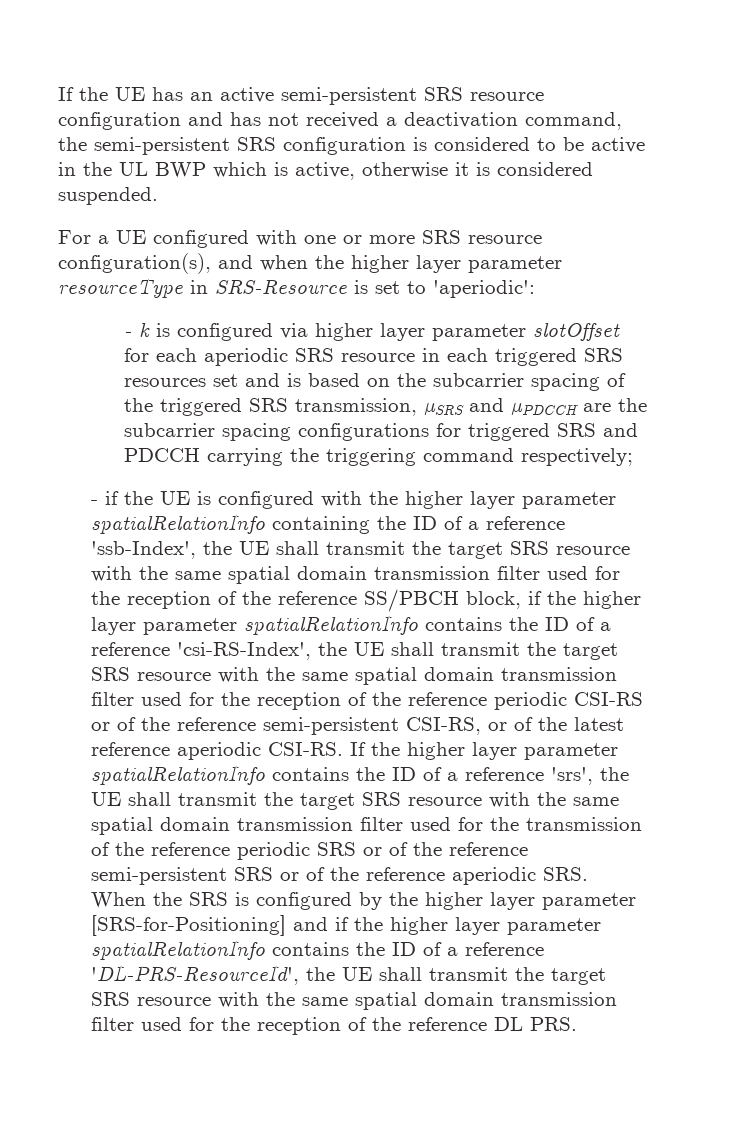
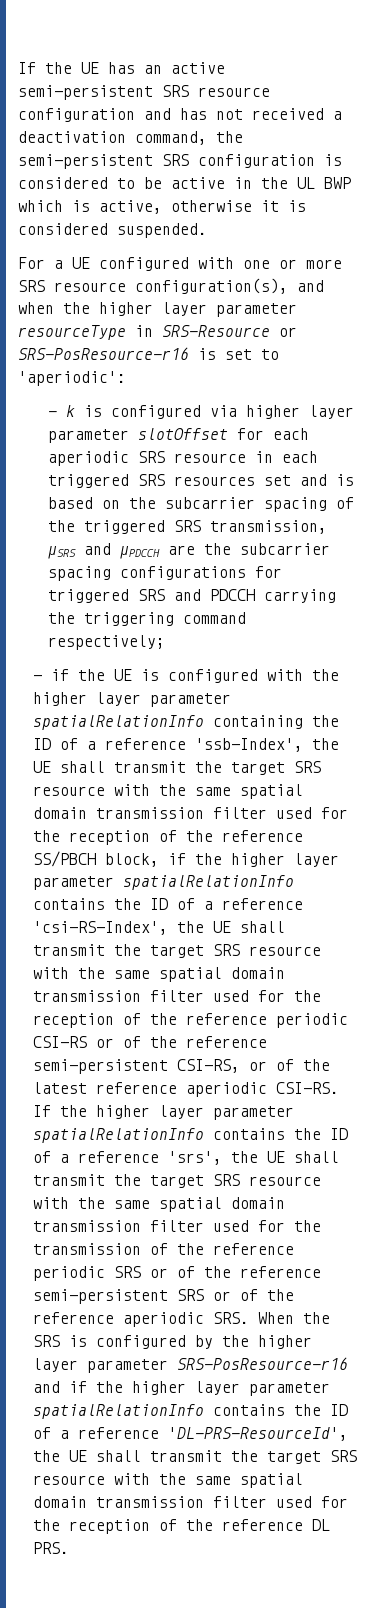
(347, 287) none -> [279,327,297,337] [18,347,189,360] or SRS-PosResource-r16
[90,915,286,936] [SRS-for-Positioning] -> [177,1357,349,1370] SRS-PosResource-r16

